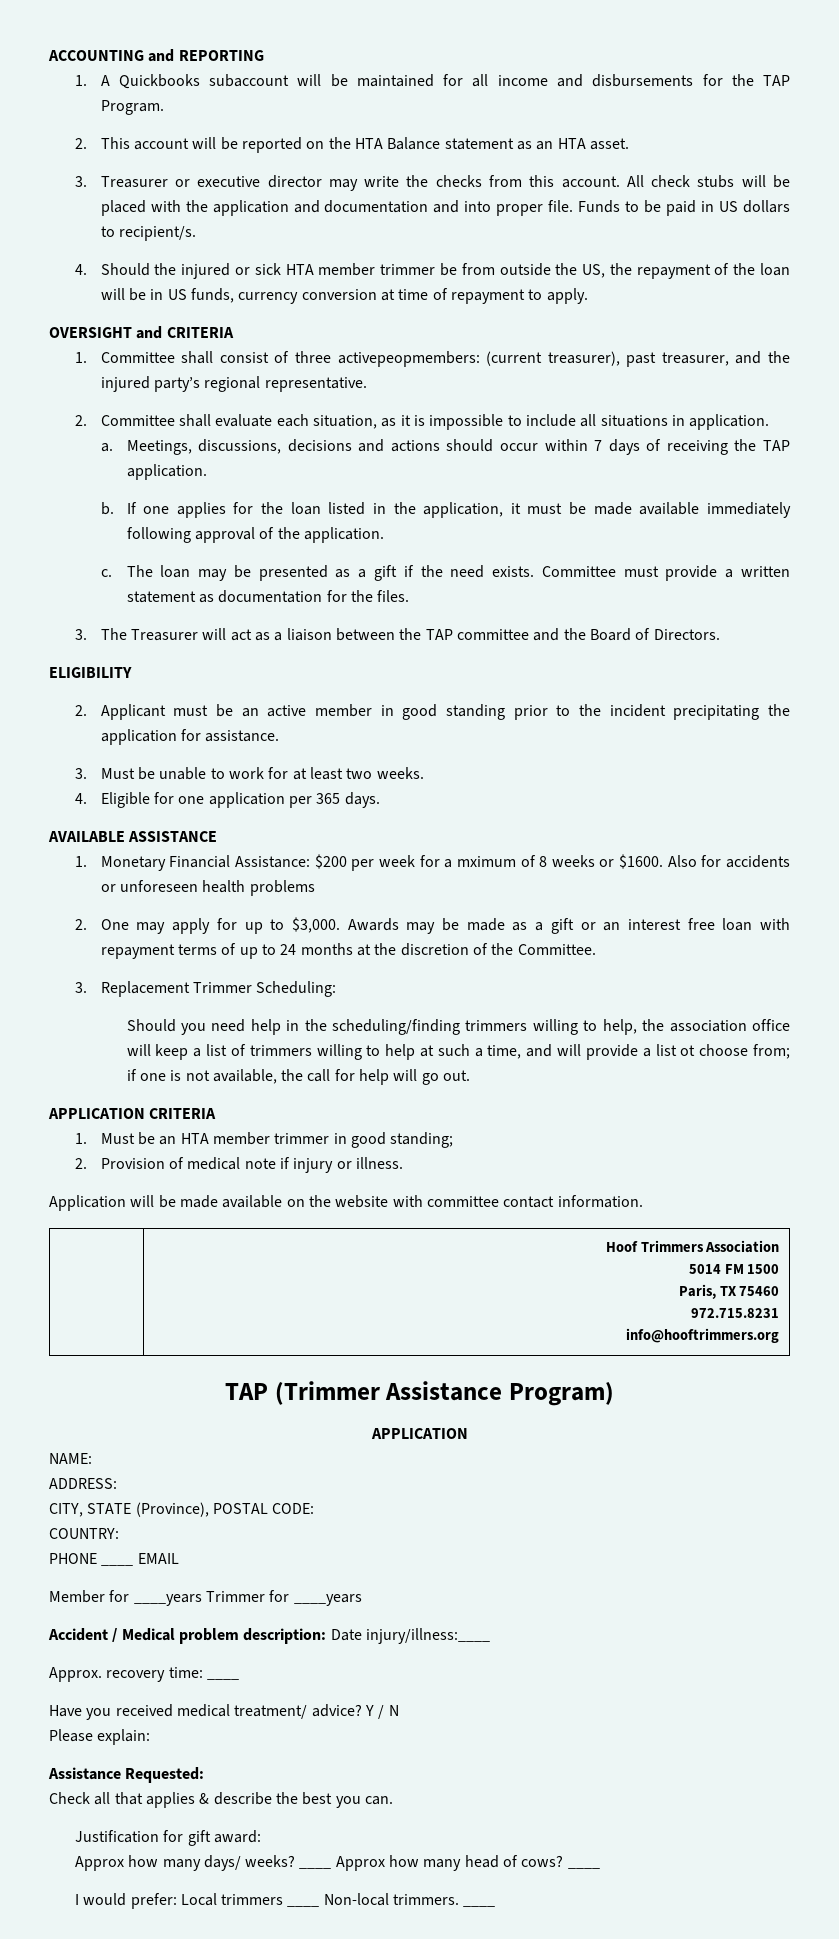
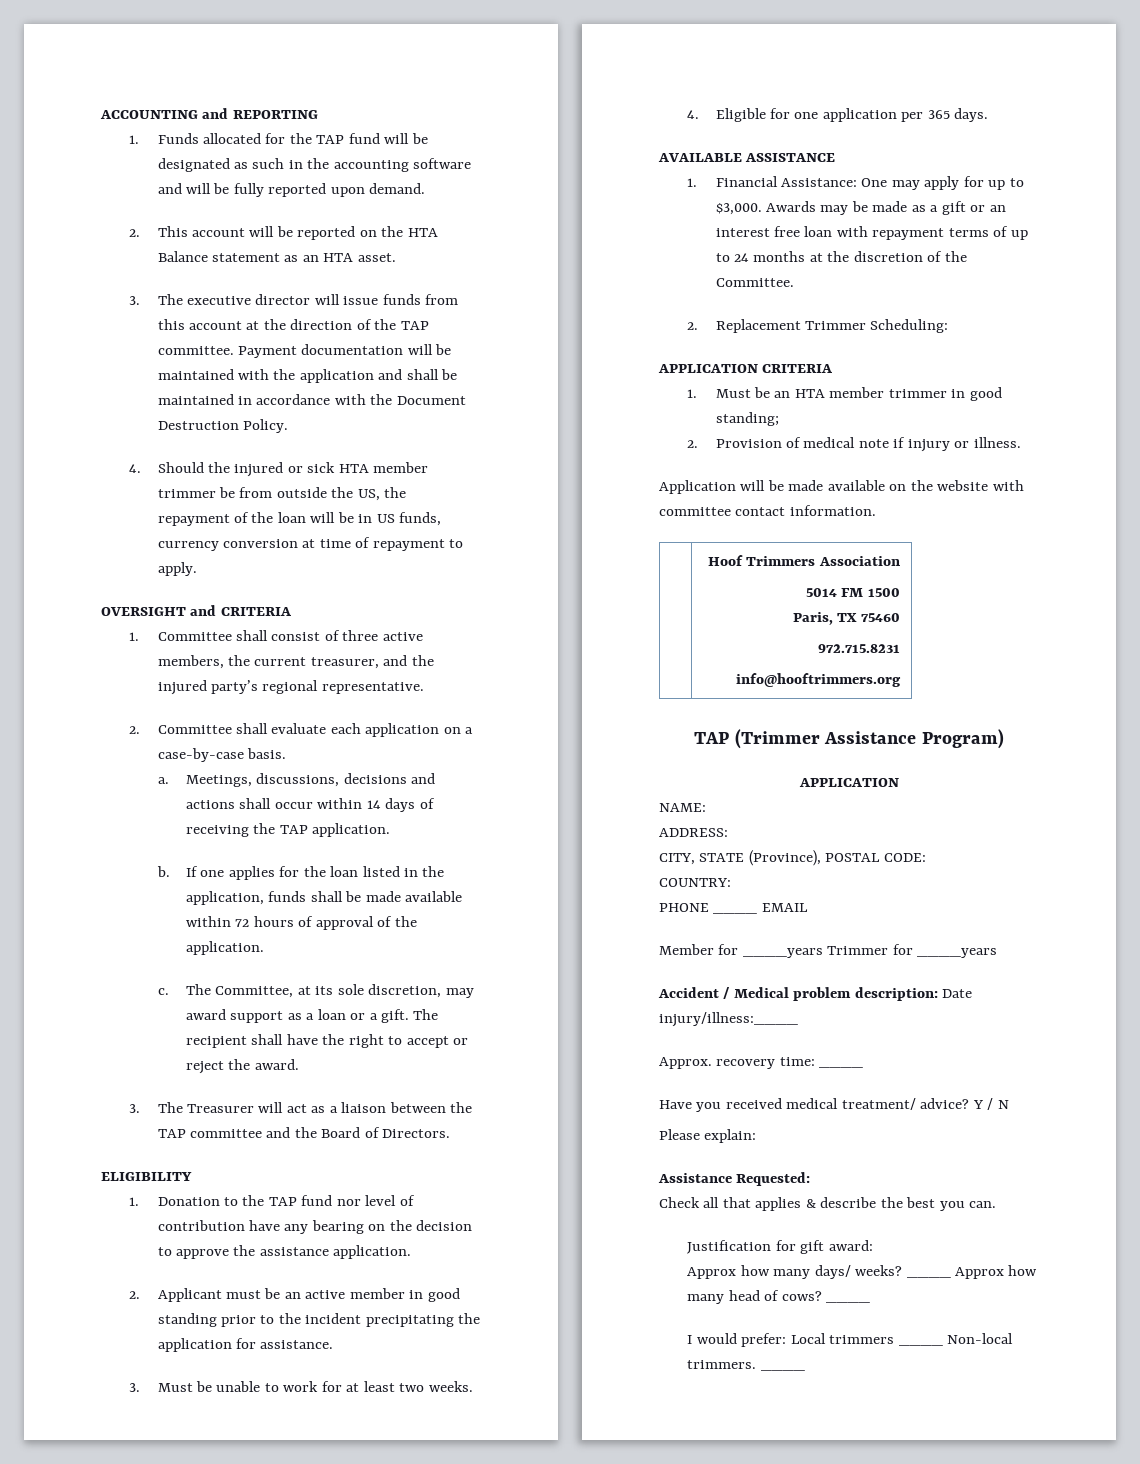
[100,74,790,89] [100,100,164,115] A Quickbooks subaccount will be maintained for all income and disbursements for the TAP Program. -> [157,133,428,144] [157,158,472,172] [157,183,426,197] Funds allocated for the TAP fund will be designated as such in the accounting software and will be fully reported upon demand.
[100,175,791,191] [100,200,146,216] Treasurer or executive director may write the checks from this account. All check stubs will be placed -> [157,294,459,305] [157,319,429,330] [157,344,452,358] [157,369,234,380] The executive director will issue funds from this account at the direction of the TAP committee. Payment documentation will be maintained
[324,200,790,216] [100,226,197,241] documentation and into proper file. Funds to be paid in US dollars to recipient/s. -> [406,369,458,380] [157,394,466,405] [157,419,289,433] shall be maintained in accordance with the Document Destruction Policy.
[337,351,657,367] activepeopmembers: (current treasurer), past -> [382,632,423,641] [157,655,307,669] active members, the current
[312,414,770,430] situation, as it is impossible to include all situations in application. -> [365,723,474,737] [157,748,287,762] application on a case-by-case basis.
[446,439,494,452] should -> [239,798,272,809] shall
[594,440,603,451] 7 -> [366,800,381,809] 14
[510,502,791,518] [126,527,191,543] it must be made available immediately following -> [268,891,463,902] [185,916,314,927] funds shall be made available within 72 hours of
[160,565,790,581] [126,590,410,603] loan may be presented as a gift if the need exists. Committee must provide a written statement as documentation for the files. -> [215,984,474,998] [185,1009,439,1023] [185,1034,469,1048] [185,1059,299,1074] Committee, at its sole discretion, may award support as a loan or a gift. The recipient shall have the right to accept or reject the award.
(132, 672) none -> [129,1195,415,1206] [157,1220,473,1234] [157,1245,412,1259] // 1. Donation to the TAP fund nor level of contribution have any bearing on the decision to approve the assistance application.
[100,856,166,871] Monetary -> (698, 182) none
[314,854,790,871] [100,880,315,896] [74,919,87,930] $200 per week for a mximum of 8 weeks or $1600. Also for accidents or unforeseen health problems // 2. -> (858, 182) none
[74,982,87,993] 3. -> [687,322,699,330] 2.
[126,1019,790,1035] [126,1044,790,1060] [126,1069,471,1085] // Should you need help in the scheduling/finding trimmers willing to help, the association office will keep a list of trimmers willing to help at such a time, and will provide a list ot choose from; if one is not available, the call for help will go out. -> (949, 326) none

